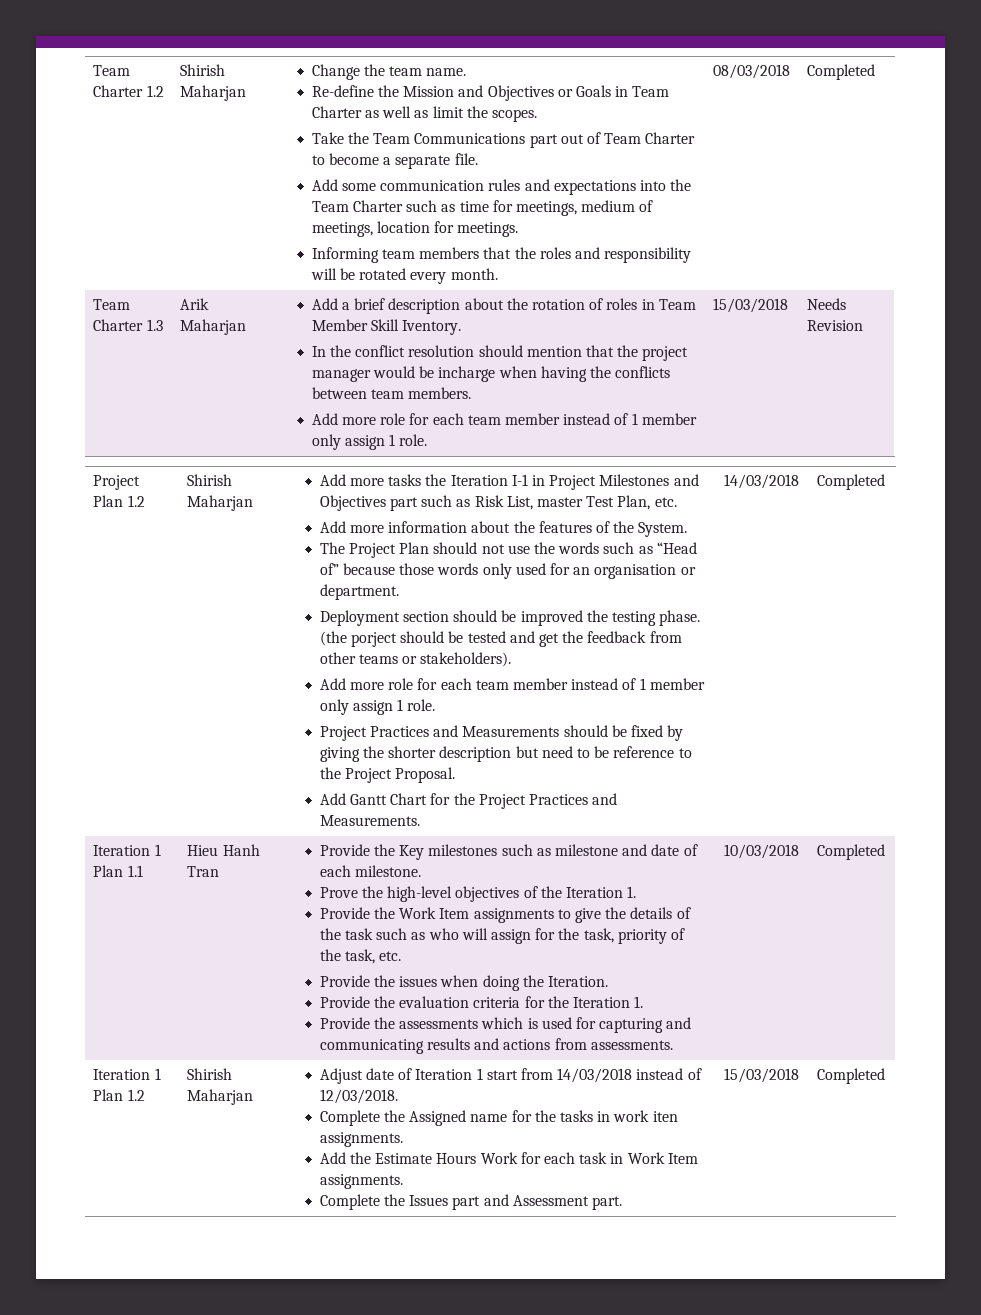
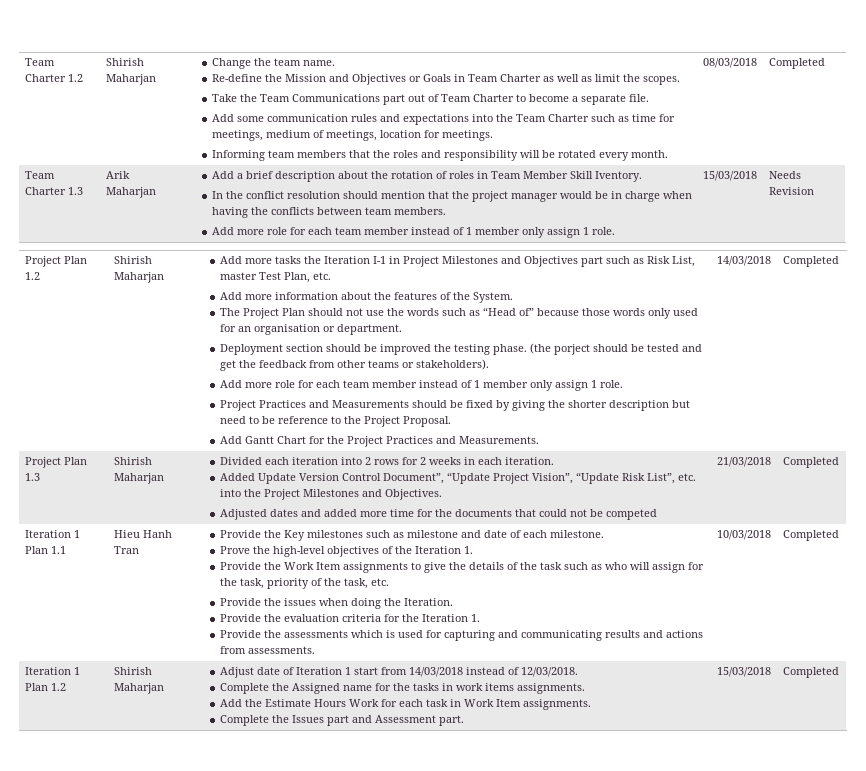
[438,366,496,382] incharge -> [611,191,661,202] in charge
(886, 482) none -> [24,457,87,468] [24,473,40,481] [113,457,152,465] [113,473,164,484] [220,457,555,465] [220,472,697,484] [220,489,443,500] [220,509,658,520] [716,457,771,467] [782,457,839,468] // Project Plan 1.3 | Shirish Maharjan | Divided each iteration into 2 rows for 2 weeks in each iteration. // Added Update Version Control Document”, “Update Project Vision”, “Update Risk List”, etc. into the Project Milestones and Objectives. // Adjusted dates and added more time for the documents that could not be competed | 21/03/2018 | Completed
[652,1111,678,1122] iten -> [485,683,515,691] items

